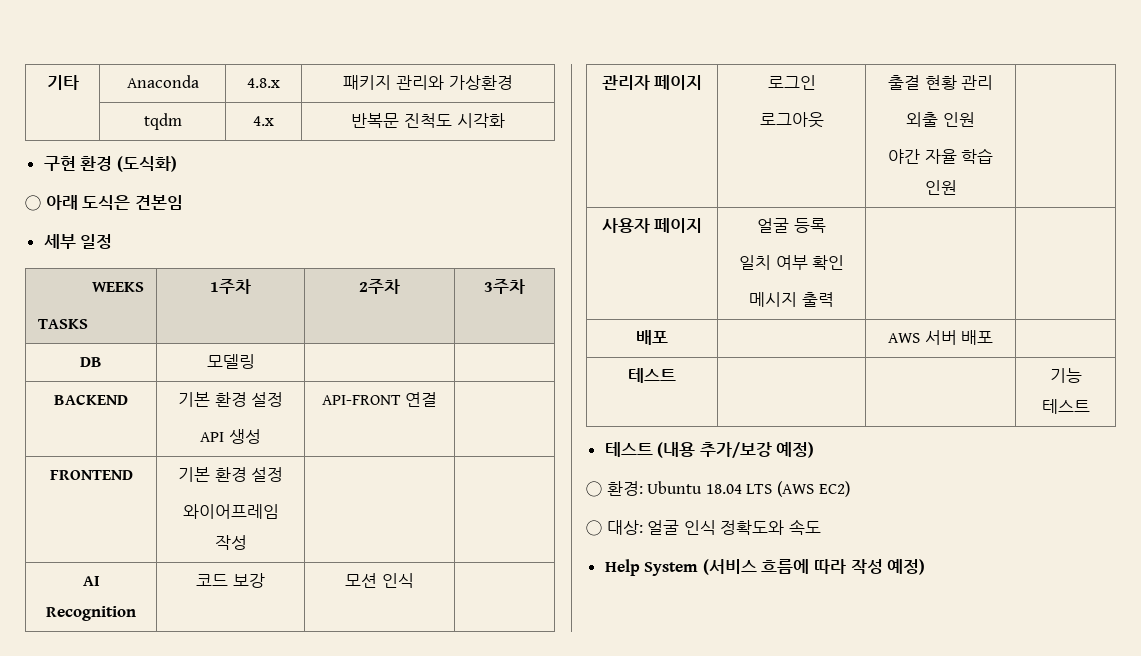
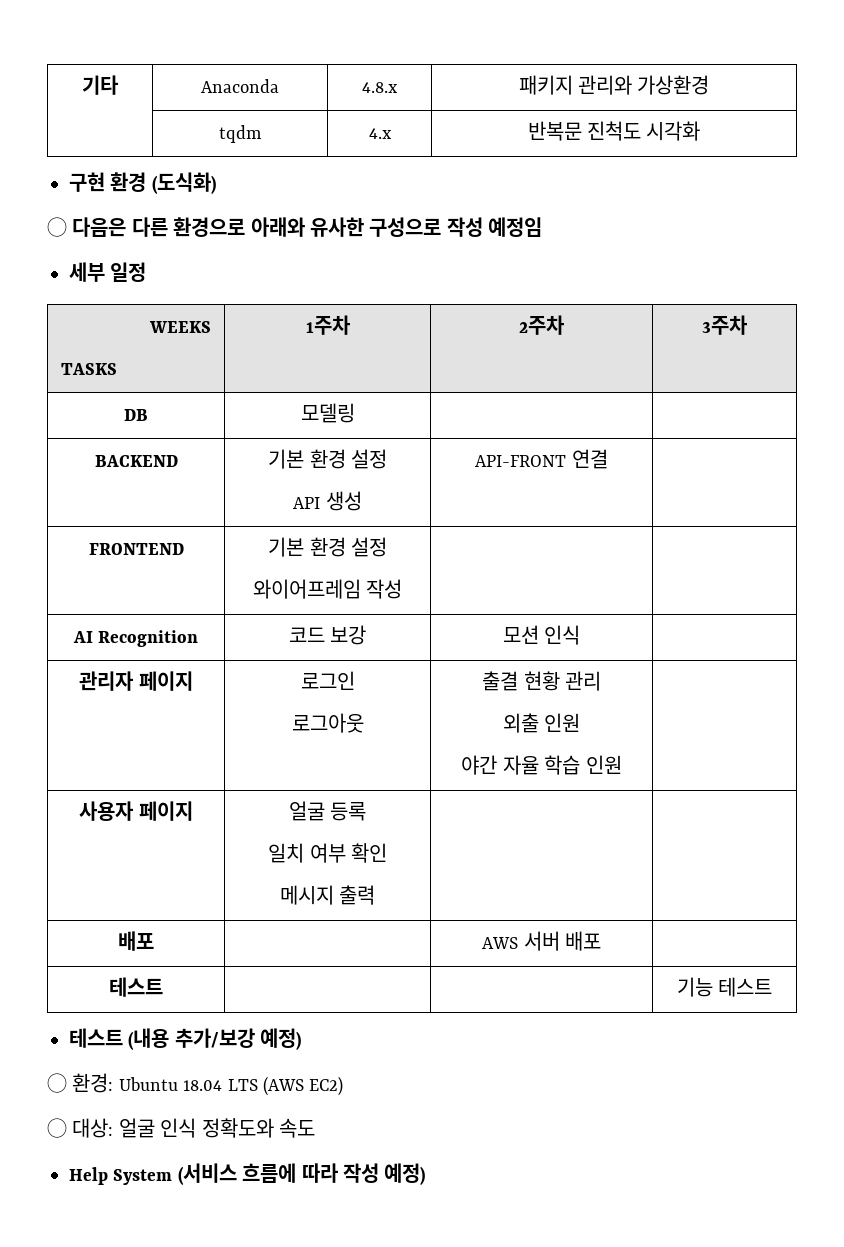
[45,195,183,210] 아래 도식은 견본임 -> [72,217,543,237] 다음은 다른 환경으로 아래와 유사한 구성으로 작성 예정임

